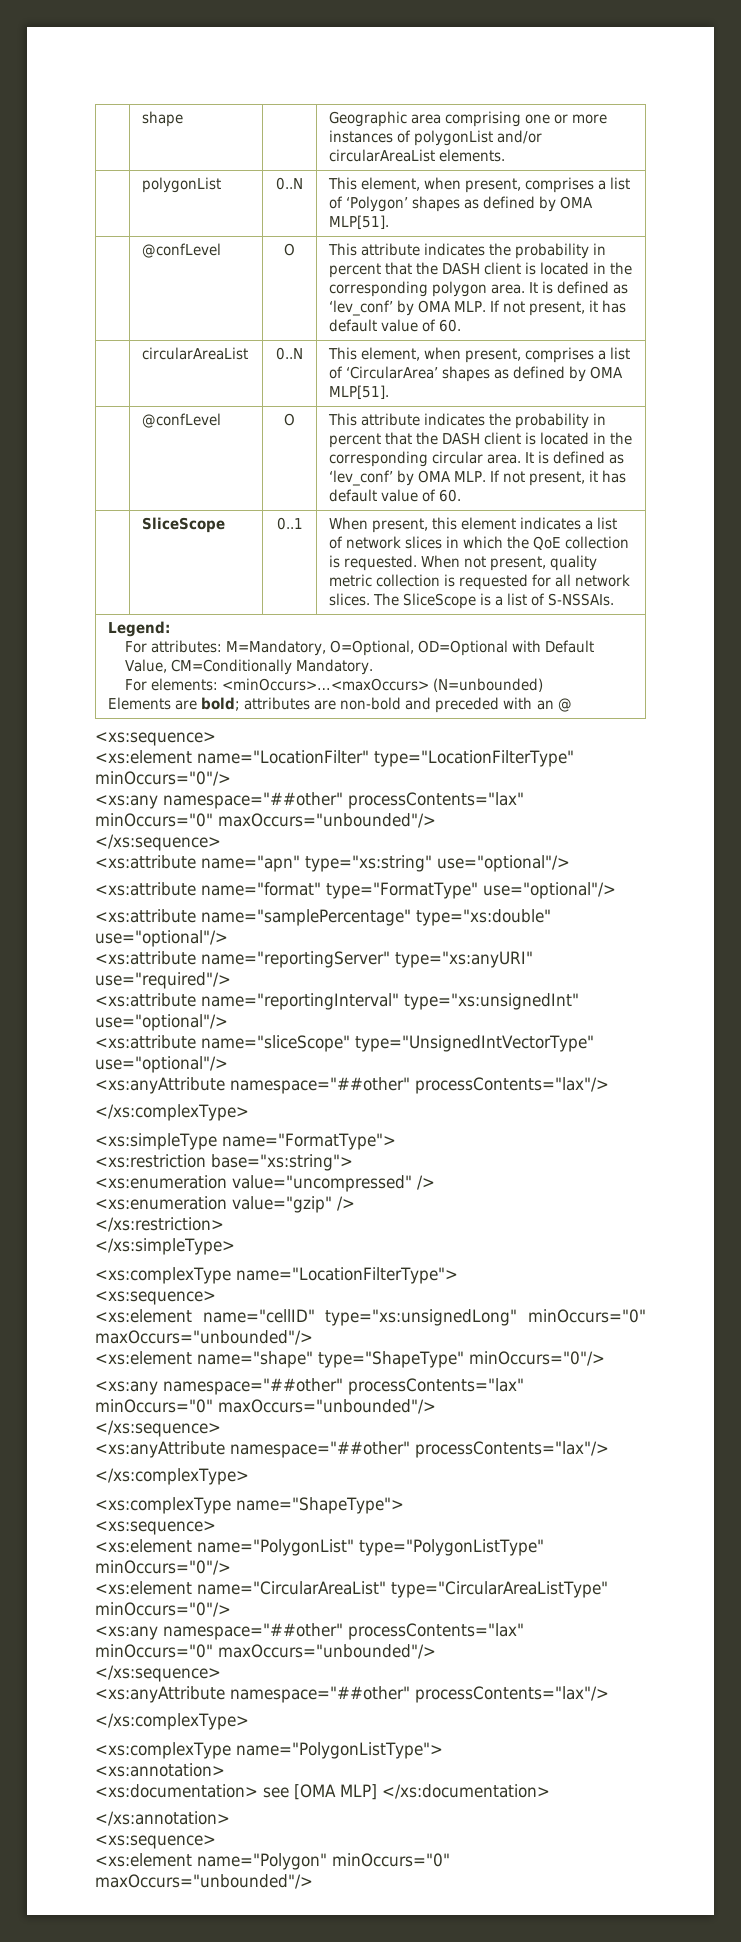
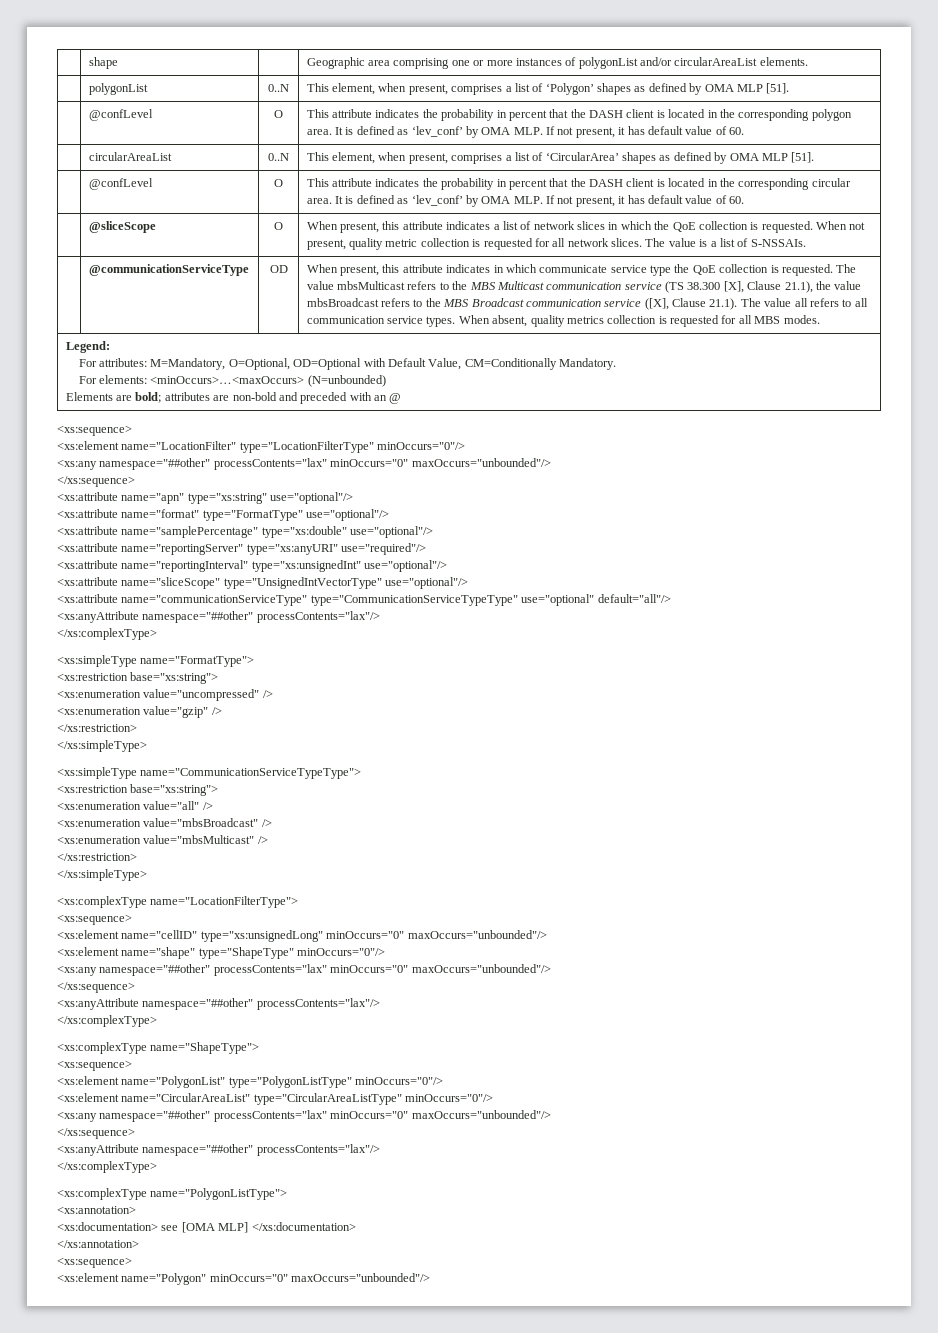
[329,215,390,229] MLP[51]. -> [736,83,790,94] MLP [51].
[329,385,390,399] MLP[51]. -> [761,152,815,163] MLP [51].
[142,517,226,533] [276,517,303,530] [329,517,517,533] SliceScope | 0..1 | When present, this element -> [88,221,156,233] [274,222,283,230] [306,221,443,233] @sliceScope | O | When present, this attribute
[403,593,477,609] SliceScope -> [668,238,696,247] value
(615, 599) none -> [88,264,249,276] [269,265,288,273] [306,264,857,276] [306,281,862,293] [306,298,868,310] [306,315,820,327] // | @communicationServiceType | OD | When present, this attribute indicates in which communicate service type the QoE collection is requested. The value mbsMulticast refers to the MBS Multicast communication service (TS 38.300 [X], Clause 21.1), the value mbsBroadcast refers to the MBS Broadcast communication service ([X], Clause 21.1). The value all refers to all communication service types. When absent, quality metrics collection is requested for all MBS modes.
(228, 1064) none -> [57,594,671,606] // <xs:attribute name="communicationServiceType" type="CommunicationServiceTypeType" use="optional" default="all"/>
(235, 1246) none -> [57,767,362,779] [57,784,219,796] [57,801,213,810] [57,818,272,827] [57,835,268,844] [57,853,137,861] [57,869,147,881] // <xs:simpleType name="CommunicationServiceTypeType"> // <xs:restriction base="xs:string"> // <xs:enumeration value="all" /> // <xs:enumeration value="mbsBroadcast" /> // <xs:enumeration value="mbsMulticast" /> // </xs:restriction> // </xs:simpleType>

